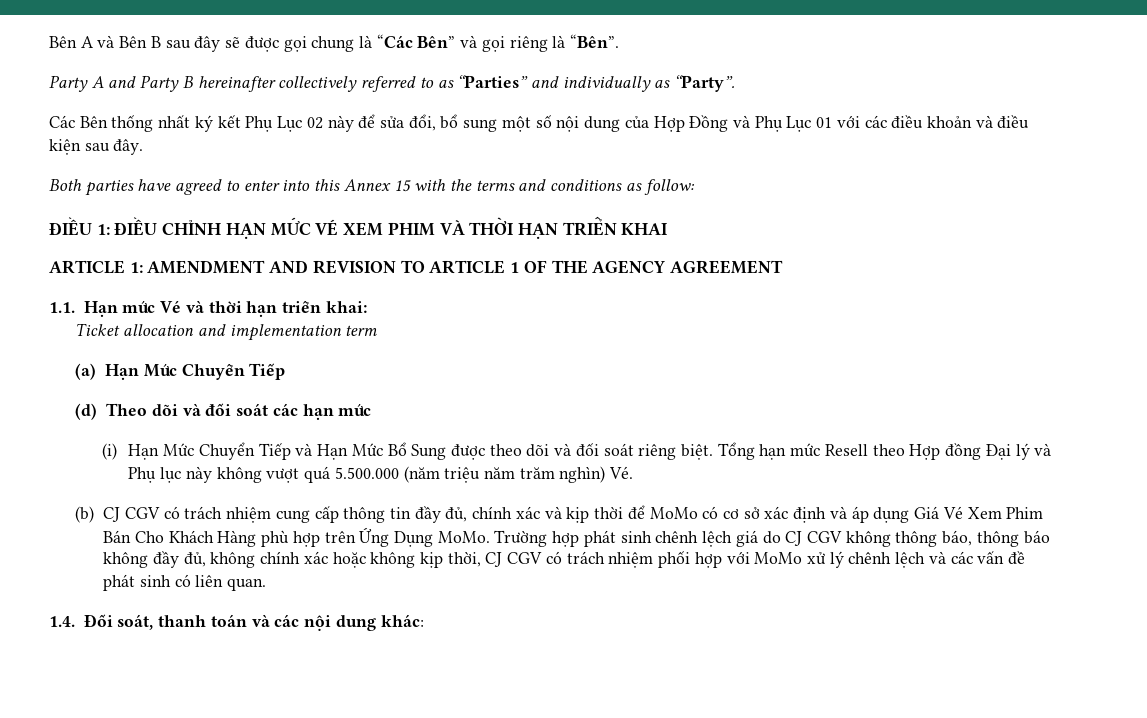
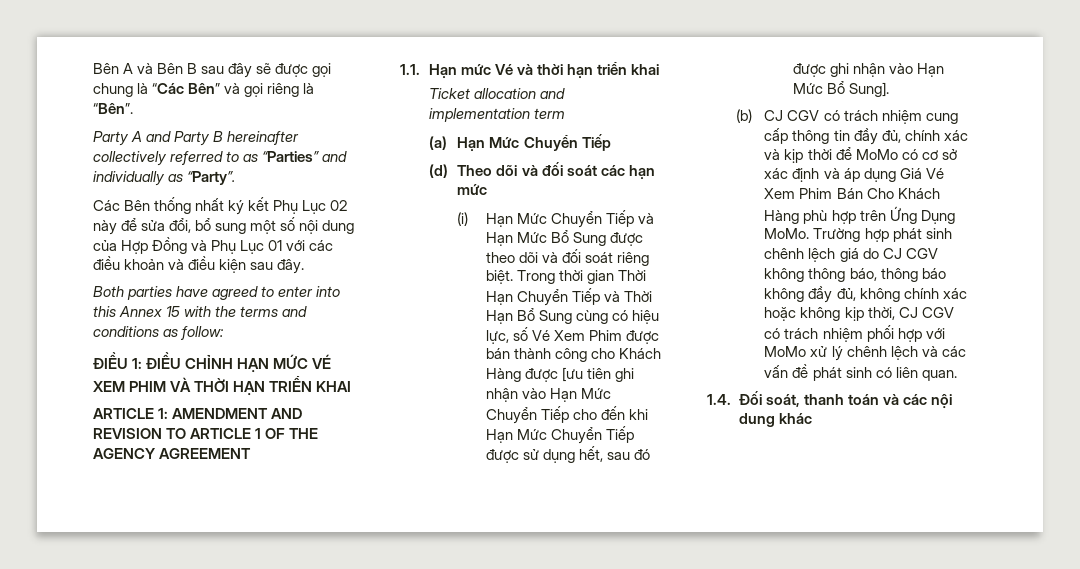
[325,301,367,313] khai: -> [631,64,660,75] khai
[717,442,1052,460] [128,466,634,483] Tổng hạn mức Resell theo Hợp đồng Đại lý và Phụ lục này không vượt quá 5.500.000 (năm triệu năm trăm nghìn) Vé. -> [517,270,647,284] [486,288,653,306] [486,308,660,324] [486,327,660,344] [486,348,662,362] [486,367,635,382] [486,388,612,402] [486,406,649,424] [486,426,635,444] [486,446,651,463] [793,63,945,77] [793,81,890,97] Trong thời gian Thời Hạn Chuyển Tiếp và Thời Hạn Bổ Sung cùng có hiệu lực, số Vé Xem Phim được bán thành công cho Khách Hàng được [ưu tiên ghi nhận vào Hạn Mức Chuyển Tiếp cho đến khi Hạn Mức Chuyển Tiếp được sử dụng hết, sau đó được ghi nhận vào Hạn Mức Bổ Sung].
[380,614,424,627] khác: -> [778,413,812,424] khác

